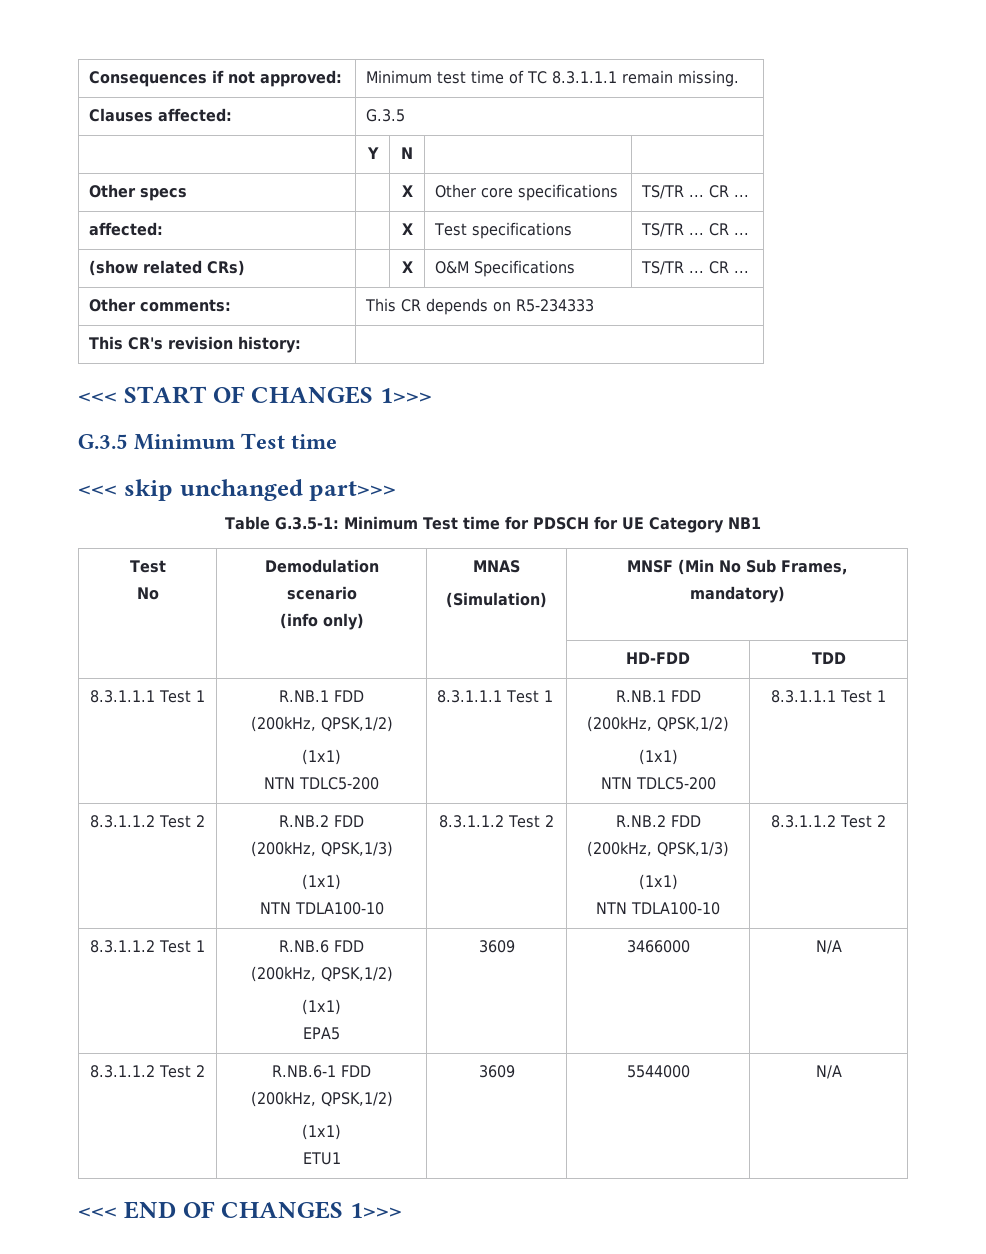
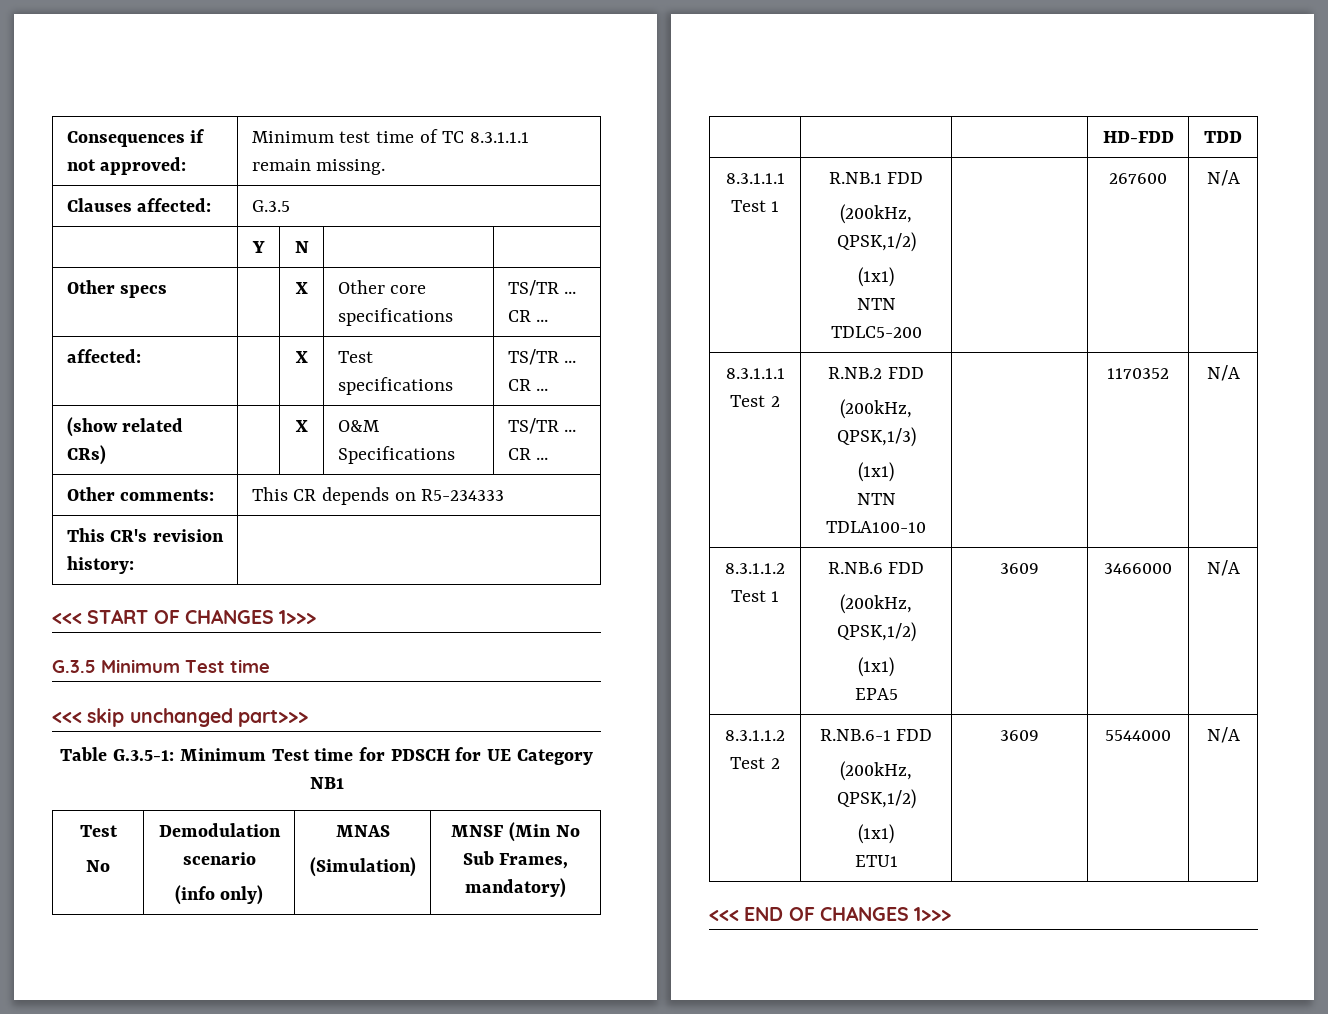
[437,690,554,703] [615,690,701,702] [587,716,729,732] [638,749,678,765] [600,777,716,790] [770,690,887,703] [89,815,206,828] [279,815,364,827] [250,841,393,857] [302,874,341,890] [259,902,384,915] [438,815,555,828] [615,815,701,827] [587,841,729,857] [638,874,678,890] [596,902,720,915] [770,815,887,828] 8.3.1.1.1 Test 1 | R.NB.1 FDD // (200kHz, QPSK,1/2) // (1x1) // NTN TDLC5-200 | 8.3.1.1.1 Test 1 // 8.3.1.1.2 Test 2 | R.NB.2 FDD // (200kHz, QPSK,1/3) // (1x1) // NTN TDLA100-10 | 8.3.1.1.2 Test 2 | R.NB.2 FDD // (200kHz, QPSK,1/3) // (1x1) // NTN TDLA100-10 | 8.3.1.1.2 Test 2 -> [1109,173,1167,184] [1206,170,1240,186] [725,368,785,379] [730,395,780,407] [828,367,924,379] [840,399,912,419] [836,427,916,447] [858,462,894,482] [856,493,896,505] [826,521,926,533] [1107,368,1169,379] [1206,365,1240,381] | 267600 | N/A // 8.3.1.1.1 Test 2 | R.NB.2 FDD // (200kHz, QPSK,1/3) // (1x1) // NTN TDLA100-10 | | 1170352 | N/A

